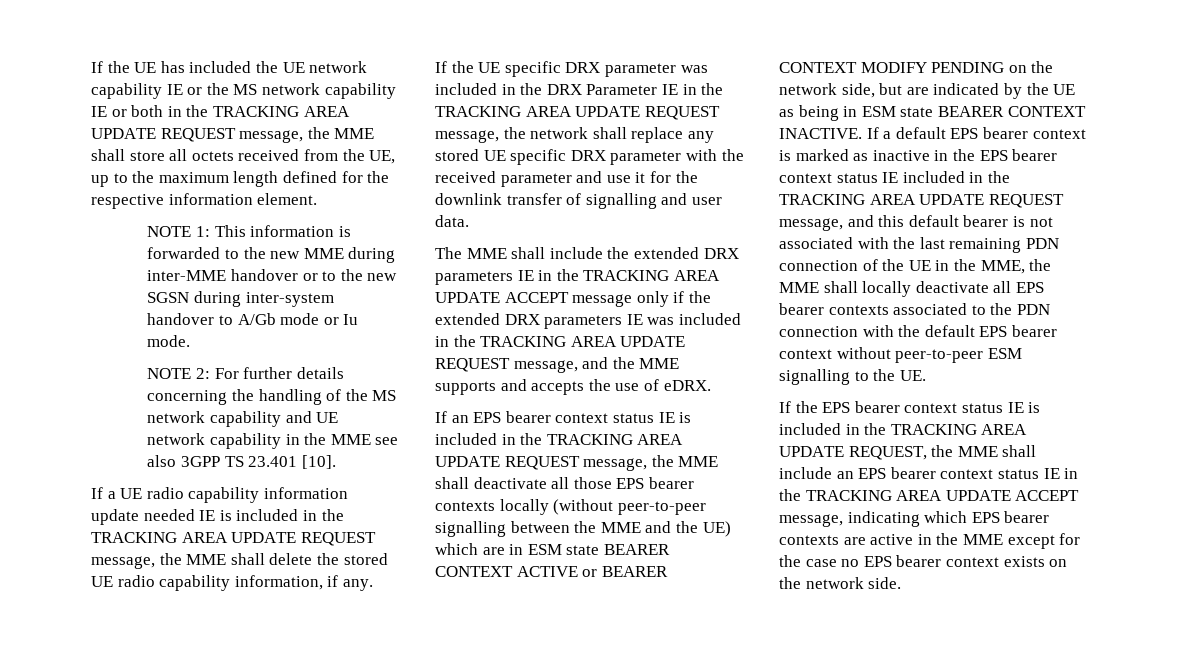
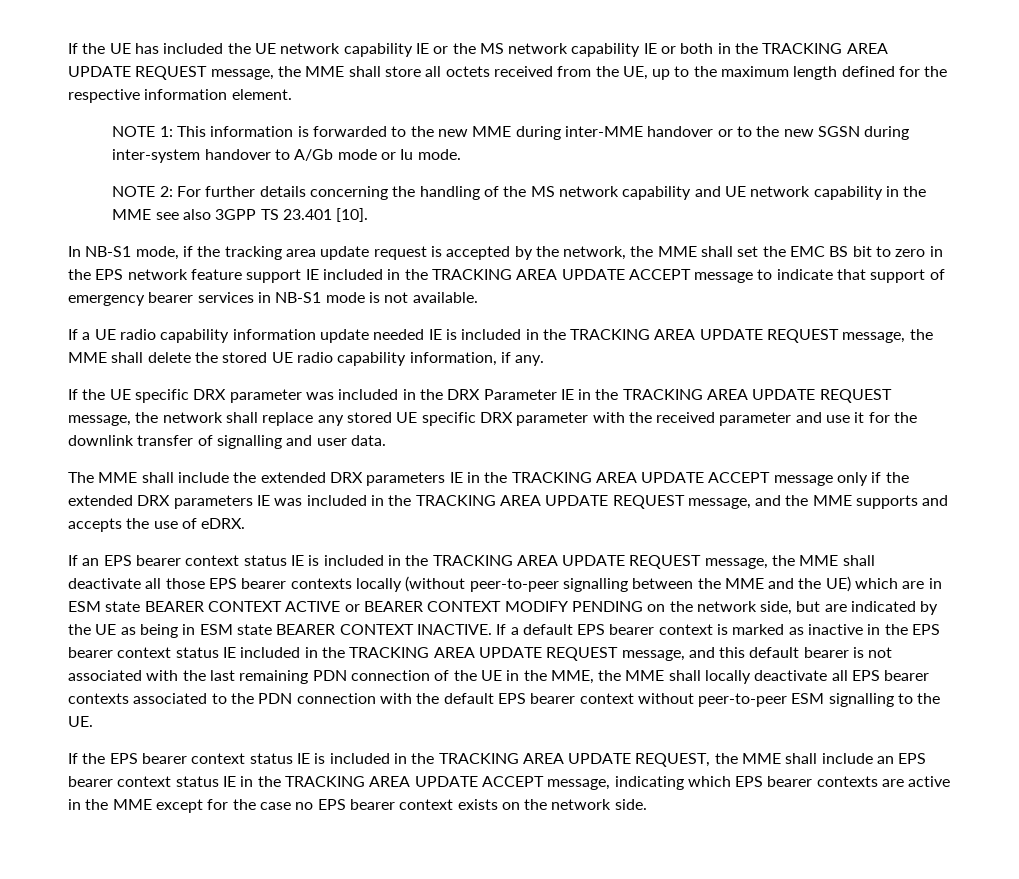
(336, 462) none -> [68,246,943,260] [68,269,945,283] [68,292,478,306] // In NB-S1 mode, if the tracking area update request is accepted by the network, the MME shall set the EMC BS bit to zero in the EPS network feature support IE included in the TRACKING AREA UPDATE ACCEPT message to indicate that support of emergency bearer services in NB-S1 mode is not available.

